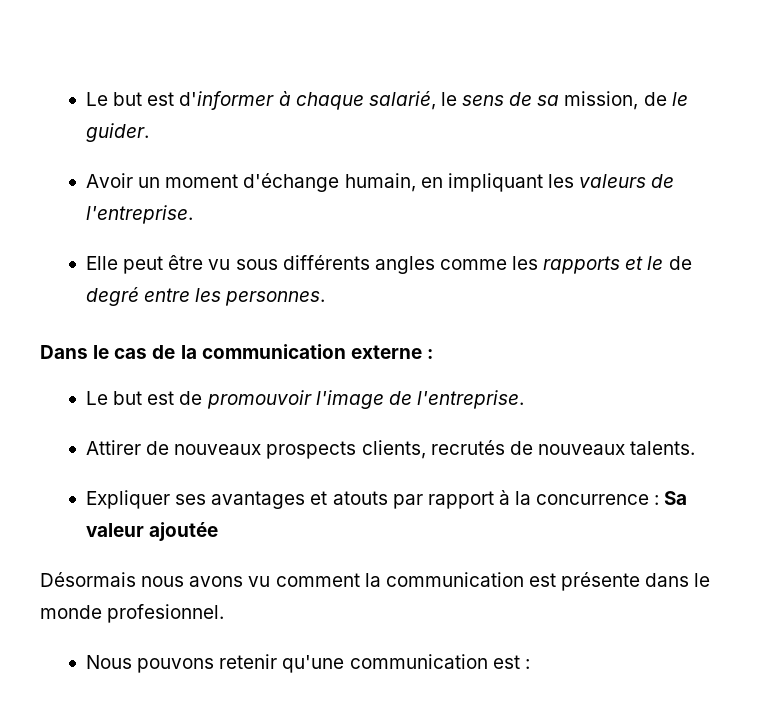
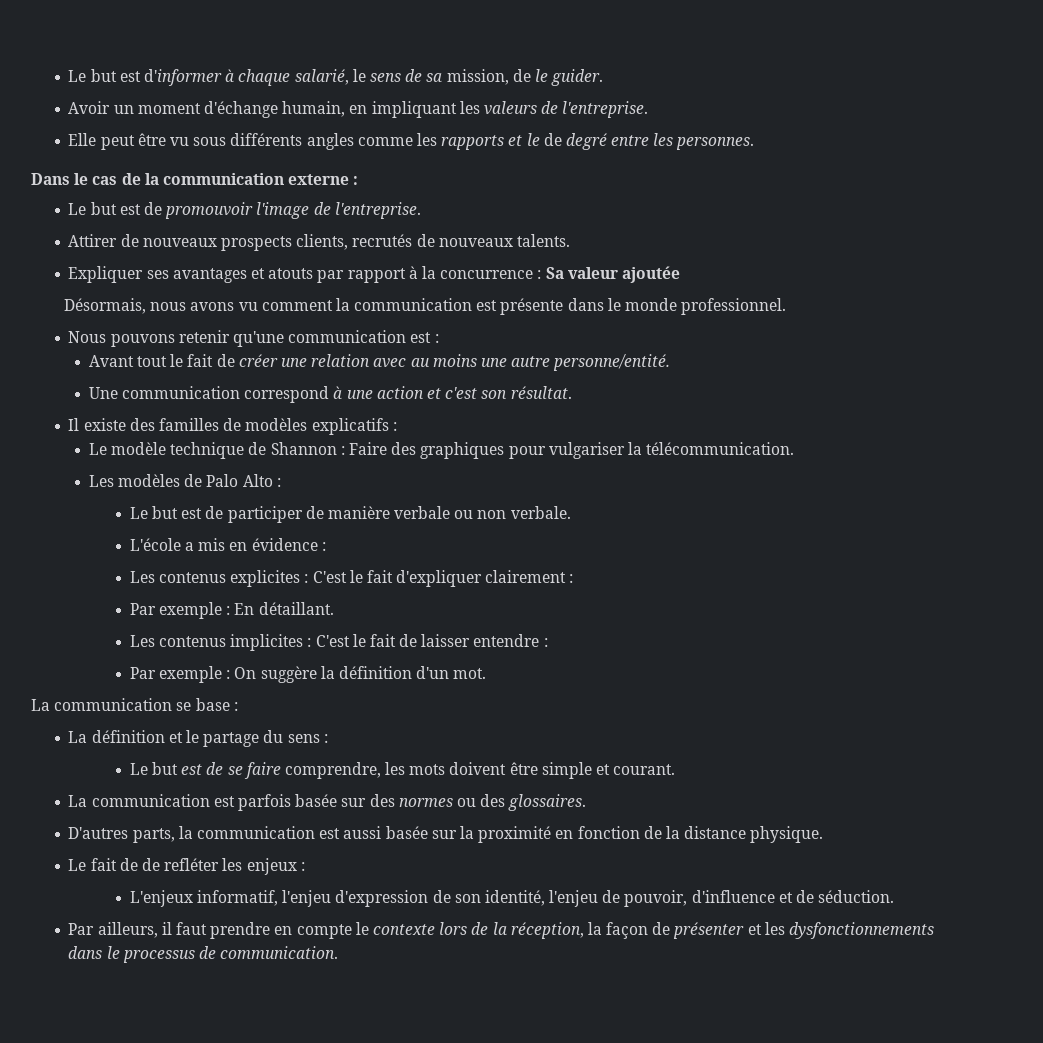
[40,572,136,587] Désormais -> [63,298,146,314] Désormais,
[107,604,225,623] profesionnel. -> [681,298,787,315] professionnel.
(530, 664) none -> [88,354,671,371] [88,386,572,403] [68,418,397,435] [88,442,795,459] [88,474,281,487] [129,506,571,523] [129,538,326,551] [129,570,574,587] [129,602,334,619] [129,634,548,651] [129,666,487,683] [31,698,238,711] [68,730,328,747] [129,762,676,779] [68,794,587,811] [68,826,824,843] [68,858,305,875] [129,890,895,907] [68,922,935,939] [68,946,339,963] // Avant tout le fait de créer une relation avec au moins une autre personne/entité. // Une communication correspond à une action et c'est son résultat. // Il existe des familles de modèles explicatifs : // Le modèle technique de Shannon : Faire des graphiques pour vulgariser la télécommunication. // Les modèles de Palo Alto : // Le but est de participer de manière verbale ou non verbale. // L'école a mis en évidence : // Les contenus explicites : C'est le fait d'expliquer clairement : // Par exemple : En détaillant. // Les contenus implicites : C'est le fait de laisser entendre : // Par exemple : On suggère la définition d'un mot. // La communication se base : // La définition et le partage du sens : // Le but est de se faire comprendre, les mots doivent être simple et courant. // La communication est parfois basée sur des normes ou des glossaires. // D'autres parts, la communication est aussi basée sur la proximité en fonction de la distance physique. // Le fait de de refléter les enjeux : // L'enjeux informatif, l'enjeu d'expression de son identité, l'enjeu de pouvoir, d'influence et de séduction. // Par ailleurs, il faut prendre en compte le contexte lors de la réception, la façon de présenter et les dysfonctionnements dans le processus de communication.

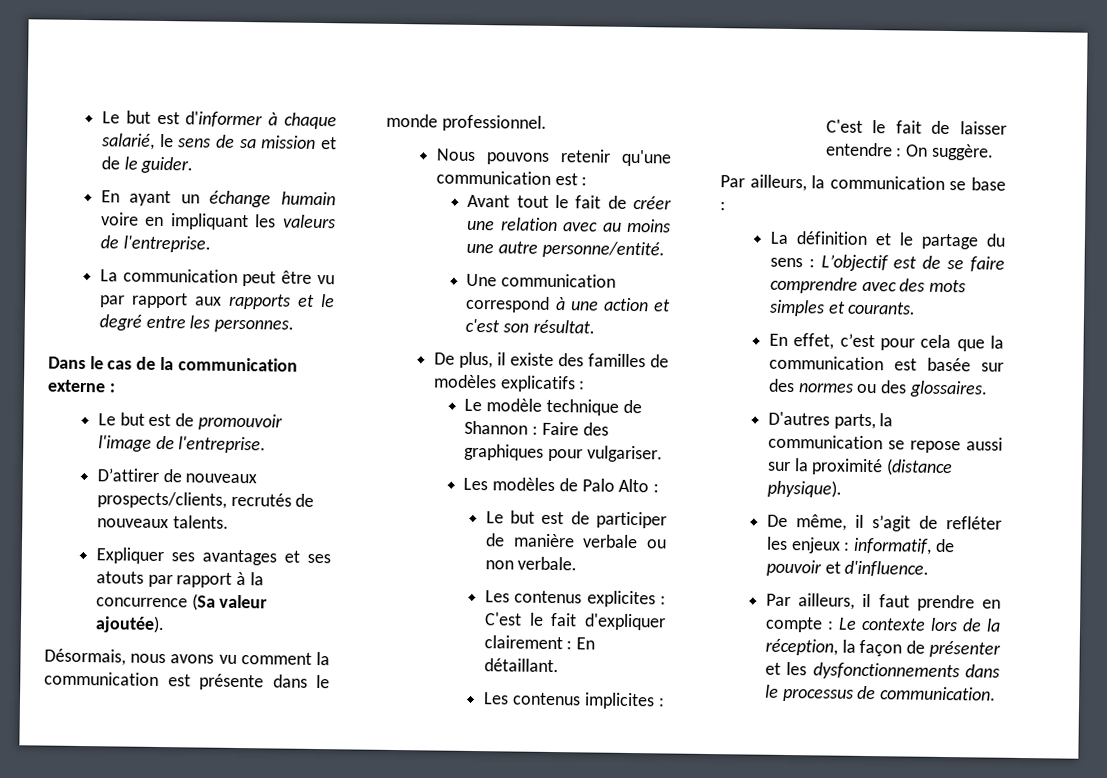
[446,69,509,85] mission, -> [261,135,337,150] mission et
[68,101,346,118] Avoir un moment d'échange humain, -> [100,190,336,208] [100,212,139,226] En ayant un échange humain voire
[68,133,97,146] Elle -> [99,268,238,283] La communication
[193,133,437,150] sous différents angles comme les -> [99,292,222,309] par rapport aux
[543,133,562,146] de -> (335, 301) none
[68,234,349,251] Attirer de nouveaux prospects clients, -> [96,468,258,484] [96,491,227,509] D’attirer de nouveaux prospects/clients,
(266, 273) none -> [307,553,331,564] ses
[537,266,680,283] : Sa valeur ajoutée -> [191,593,269,611] [94,615,165,634] (Sa valeur ajoutée).
[68,418,80,431] Il -> [433,351,506,369] De plus, il
[548,442,795,459] vulgariser la télécommunication. -> [586,445,663,463] vulgariser.
[129,538,326,551] // L'école a mis en évidence : -> (578, 563) none
[129,602,231,619] // Par exemple : -> (573, 645) none
[129,666,487,683] [31,699,50,711] // Par exemple : On suggère la définition d'un mot. // La -> [905,143,994,161] [720,174,826,192] On suggère. // Par ailleurs, la
[129,762,178,775] // Le but -> [820,254,889,272] L’objectif
[284,762,676,779] [68,794,292,811] comprendre, les mots doivent être simple et courant. // La communication est parfois -> [769,276,967,294] [768,299,917,317] [768,333,1004,352] [768,355,917,371] comprendre avec des mots simples et courants. // En effet, c’est pour cela que la communication est
[319,826,824,843] [68,858,138,871] est aussi basée sur la proximité en fonction de la distance physique. // Le fait de -> [887,437,1003,454] [766,458,954,477] [766,479,842,498] [766,514,911,532] se repose aussi sur la proximité (distance physique). // De même, il s’agit
[129,890,895,907] // L'enjeux informatif, l'enjeu d'expression de son identité, l'enjeu de pouvoir, d'influence et de séduction. -> [853,537,955,555] [765,559,930,577] informatif, de pouvoir et d'influence.
[355,922,369,935] le -> [826,617,857,630] : Le

